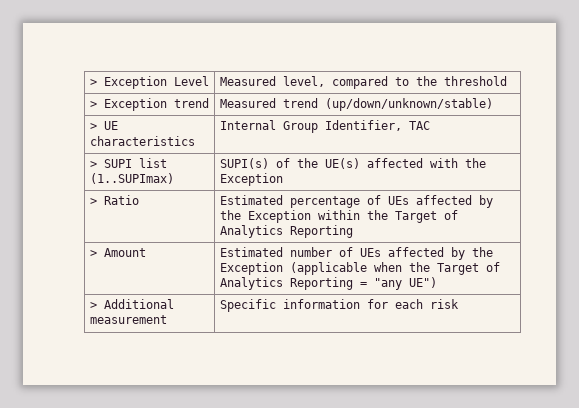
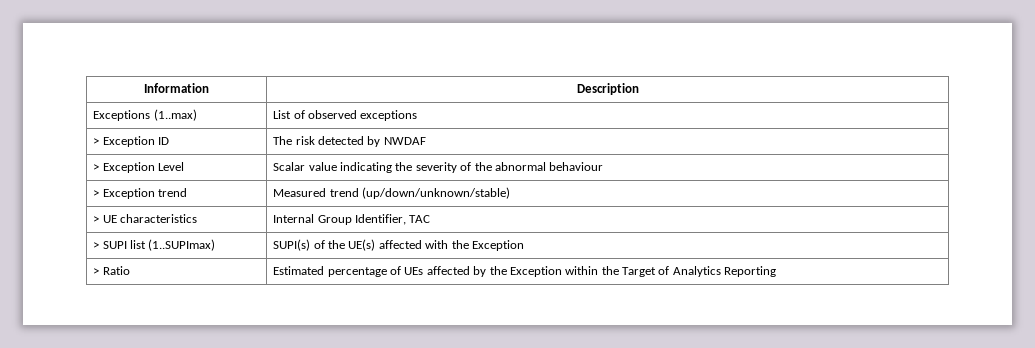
[89,76,209,89] [219,76,507,89] > Exception Level | Measured level, compared to the threshold -> [144,83,209,93] [576,83,639,95] [93,109,197,121] [273,110,418,121] [93,136,170,147] [273,136,426,147] [93,162,185,173] [273,162,604,173] Information | Description // Exceptions (1..max) | List of observed exceptions // > Exception ID | The risk detected by NWDAF // > Exception Level | Scalar value indicating the severity of the abnormal behaviour
[89,248,146,257] [219,247,493,260] [219,262,500,275] [219,277,437,290] [89,299,174,309] [89,315,167,324] [219,299,459,312] // > Amount | Estimated number of UEs affected by the Exception (applicable when the Target of Analytics Reporting = "any UE") // > Additional measurement | Specific information for each risk -> (777, 271) none

